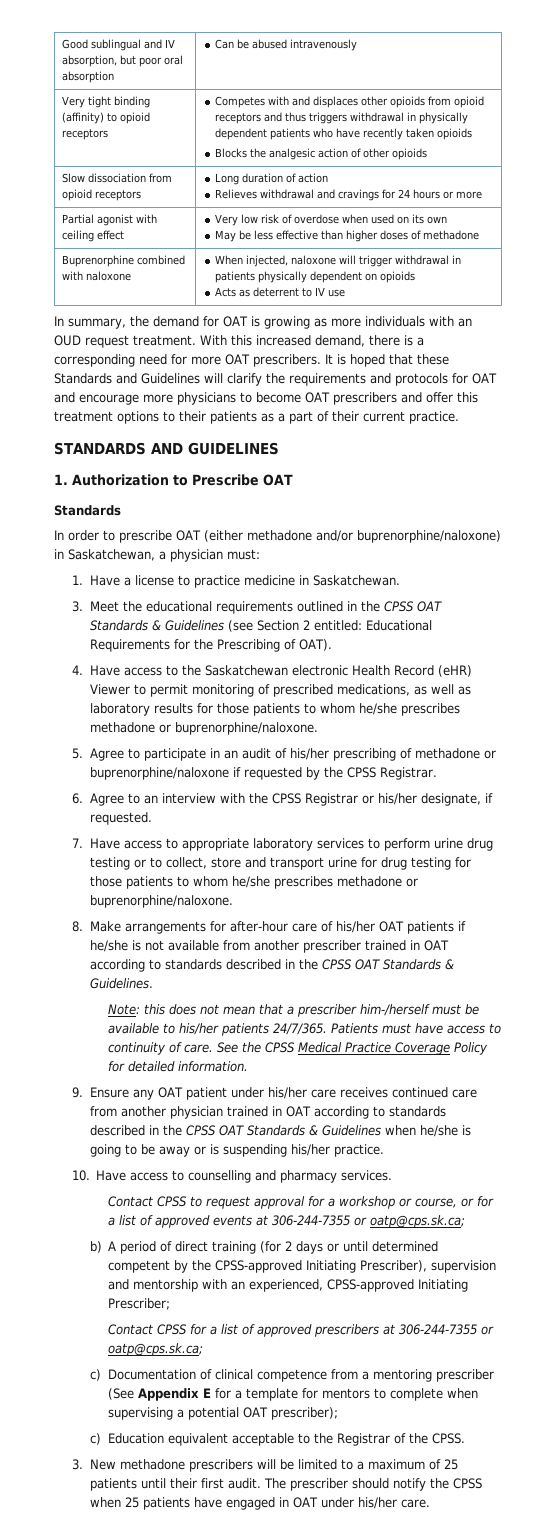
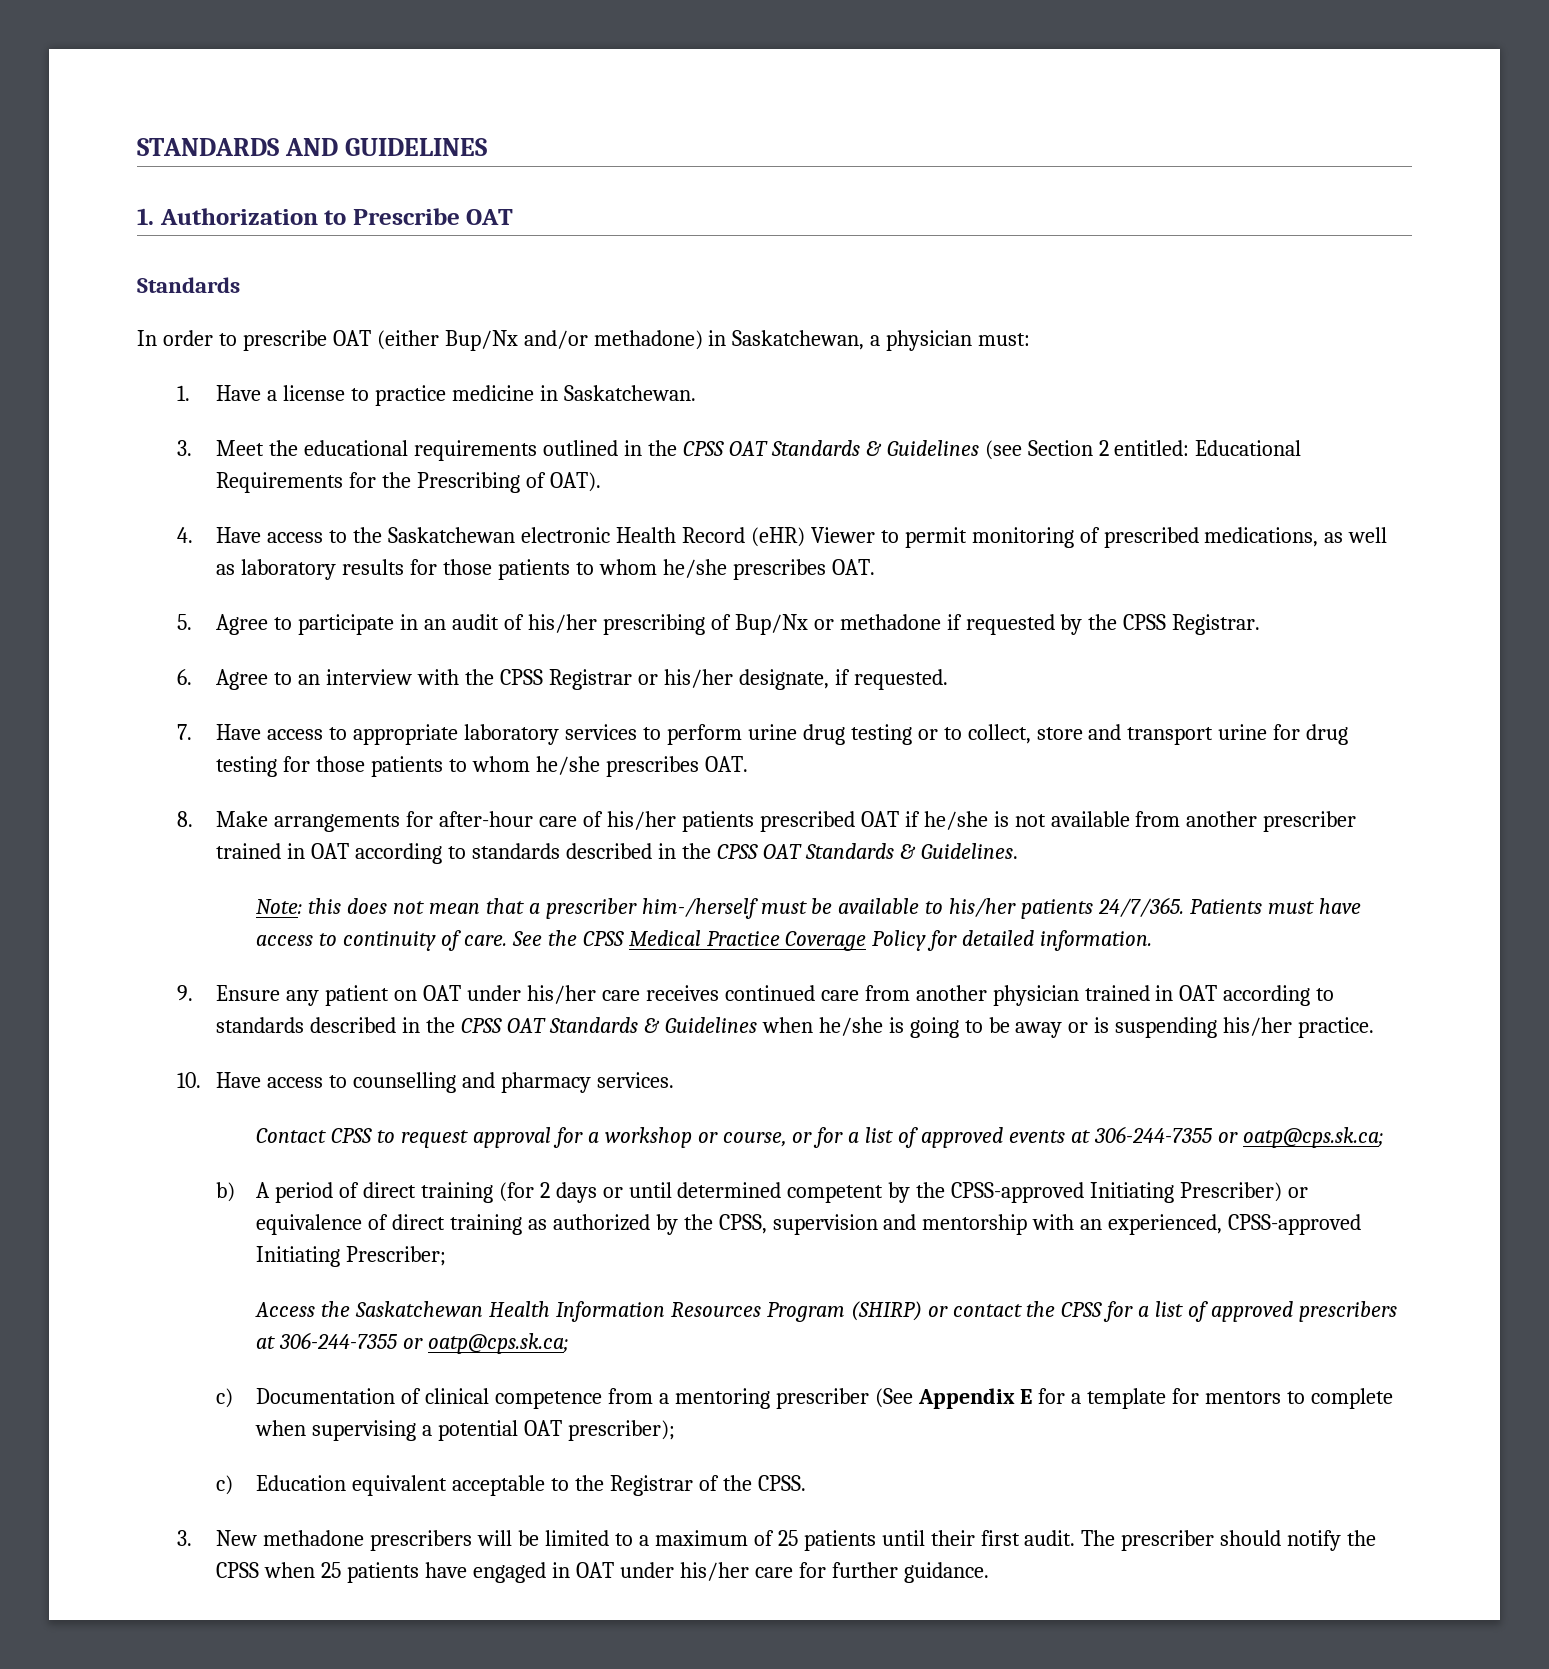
[61,39,175,51] [61,55,183,67] [61,71,114,83] [215,39,358,51] [61,96,150,108] [61,112,150,124] [61,129,108,140] [215,96,485,108] [215,112,469,124] [215,128,473,140] [215,148,428,160] [61,173,172,183] [61,189,141,201] [215,173,329,185] [215,189,483,201] [61,214,157,226] [61,230,124,242] [215,214,448,226] [215,230,480,242] [61,255,185,267] [61,271,131,281] [215,255,462,267] [215,271,416,283] [215,287,346,297] [54,316,472,329] [54,335,424,348] [54,354,449,367] [54,373,497,386] [54,392,478,405] [54,411,459,424] Good sublingual and IV absorption, but poor oral absorption | Can be abused intravenously // Very tight binding (affinity) to opioid receptors | Competes with and displaces other opioids from opioid receptors and thus triggers withdrawal in physically dependent patients who have recently taken opioids // Blocks the analgesic action of other opioids // Slow dissociation from opioid receptors | Long duration of action // Relieves withdrawal and cravings for 24 hours or more // Partial agonist with ceiling effect | Very low risk of overdose when used on its own // May be less effective than higher doses of methadone // Buprenorphine combined with naloxone | When injected, naloxone will trigger withdrawal in patients physically dependent on opioids // Acts as deterrent to IV use // In summary, the demand for OAT is growing as more individuals with an OUD request treatment. With this increased demand, there is a corresponding need for more OAT prescribers. It is hoped that these Standards and Guidelines will clarify the requirements and protocols for OAT and encourage more physicians to become OAT prescribers and offer this treatment options to their patients as a part of their current practice. // -> (137, 147) none
[247,530,501,543] methadone and/or buprenorphine/naloxone) -> [444,330,703,351] Bup/Nx and/or methadone)
[89,722,318,735] methadone or buprenorphine/naloxone. -> [831,559,875,575] OAT.
[414,748,496,759] [89,767,229,780] methadone or buprenorphine/naloxone -> [734,614,941,635] Bup/Nx or methadone
[336,876,418,887] [89,895,233,908] methadone or buprenorphine/naloxone. -> [704,756,748,772] OAT.
[378,921,454,934] OAT patients -> [681,811,899,832] patients prescribed OAT
[157,1087,227,1100] OAT patient -> [325,985,462,1006] patient on OAT
[360,1260,428,1272] Prescriber), -> [1180,1182,1309,1202] [256,1214,767,1235] Prescriber) or equivalence of direct training as authorized by the CPSS,
[107,1324,153,1335] Contact -> [255,1301,1056,1322] Access the Saskatchewan Health Information Resources Program (SHIRP) or contact the
[400,1499,430,1508] care. -> [754,1562,989,1583] care for further guidance.

